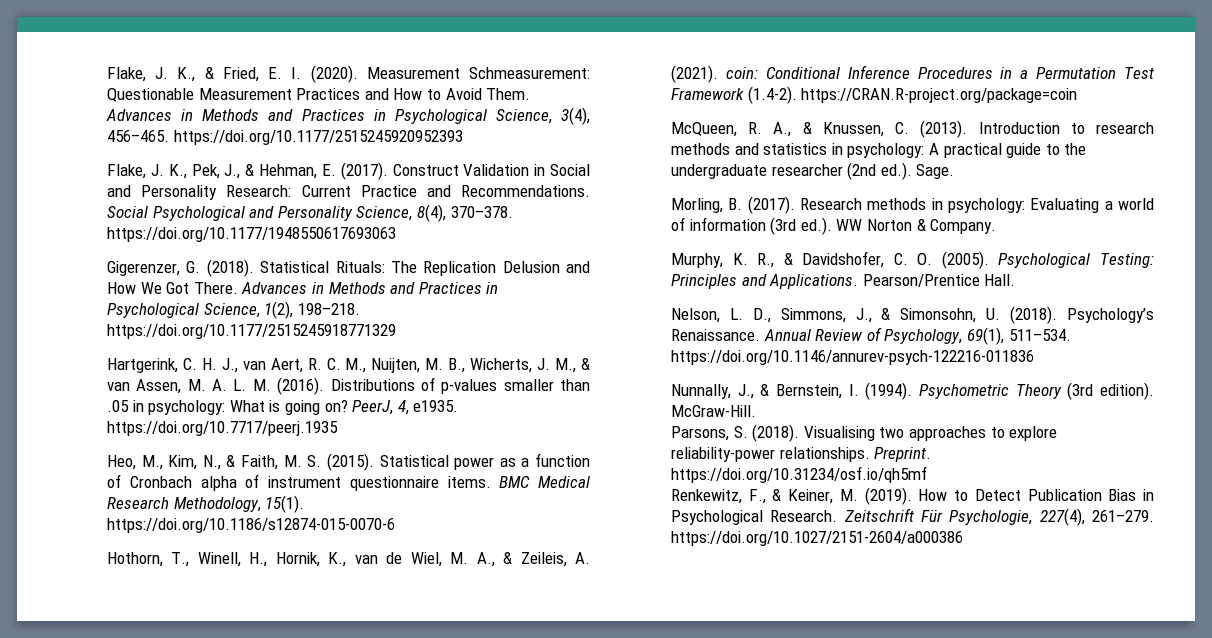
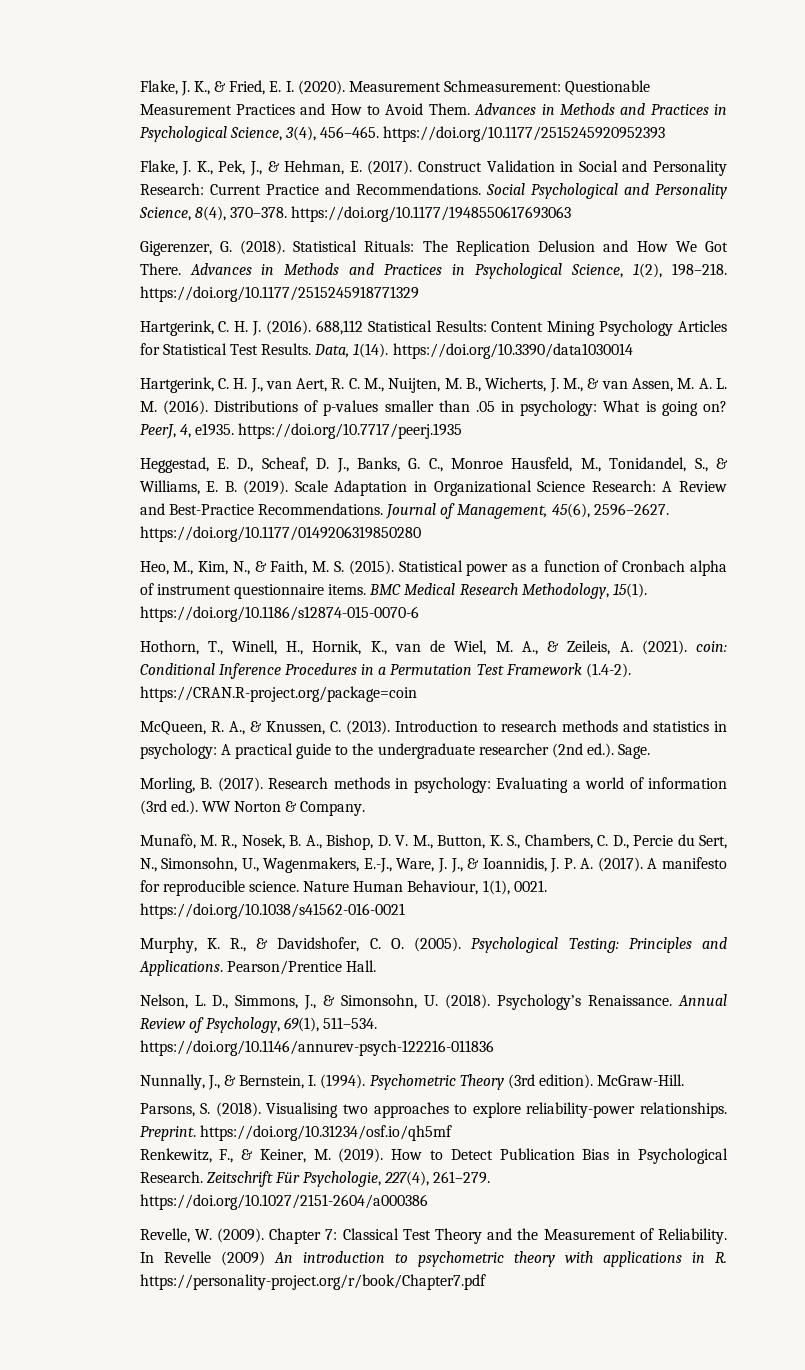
(397, 331) none -> [139,320,727,336] [139,343,633,359] // Hartgerink, C. H. J. (2016). 688,112 Statistical Results: Content Mining Psychology Articles for Statistical Test Results. Data, 1(14). https://doi.org/10.3390/data1030014
(339, 428) none -> [139,457,728,473] [139,480,727,496] [139,503,669,519] [139,526,421,542] // Heggestad, E. D., Scheaf, D. J., Banks, G. C., Monroe Hausfeld, M., Tonidandel, S., & Williams, E. B. (2019). Scale Adaptation in Organizational Science Research: A Review and Best-Practice Recommendations. Journal of Management, 45(6), 2596–2627. https://doi.org/10.1177/0149206319850280
(997, 226) none -> [139,834,728,850] [139,857,728,873] [139,880,547,896] [139,903,405,919] // Munafò, M. R., Nosek, B. A., Bishop, D. V. M., Button, K. S., Chambers, C. D., Percie du Sert, N., Simonsohn, U., Wagenmakers, E.-J., Ware, J. J., & Ioannidis, J. P. A. (2017). A manifesto for reproducible science. Nature Human Behaviour, 1(1), 0021. https://doi.org/10.1038/s41562-016-0021
(964, 538) none -> [139,1228,727,1244] [139,1251,728,1267] [139,1274,486,1290] // Revelle, W. (2009). Chapter 7: Classical Test Theory and the Measurement of Reliability. In Revelle (2009) An introduction to psychometric theory with applications in R. https://personality-project.org/r/book/Chapter7.pdf

